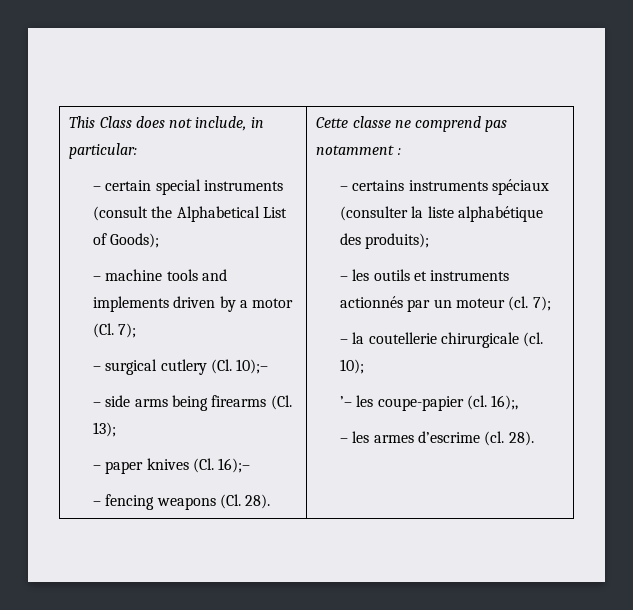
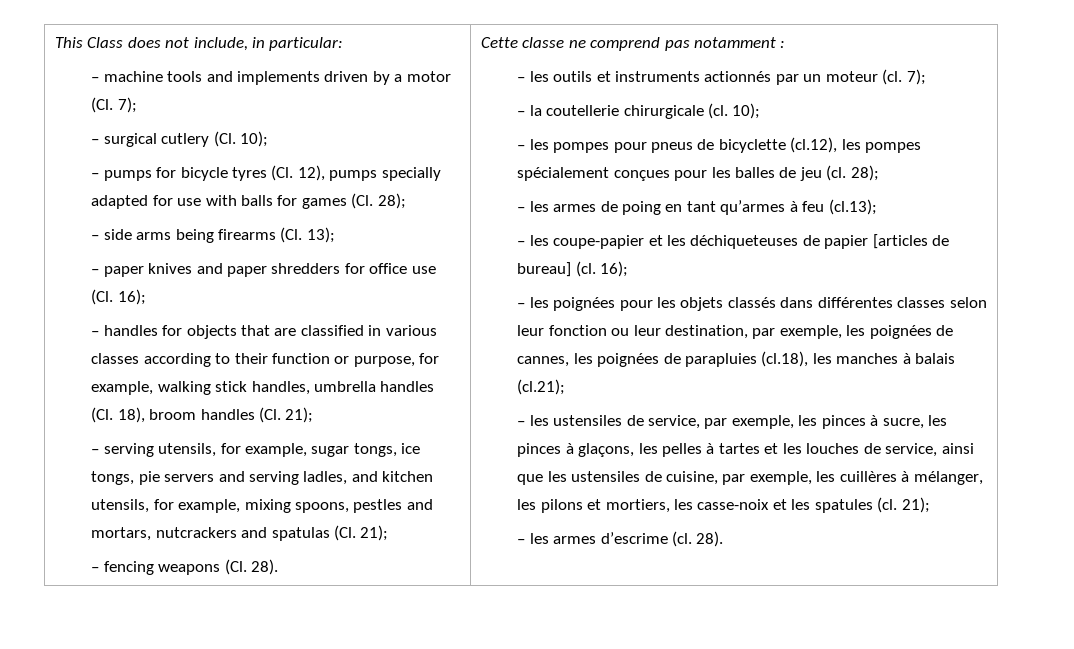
[93,179,284,195] [93,206,288,222] [93,233,160,248] // – certain special instruments (consult the Alphabetical List of Goods); -> (344, 44) none
[236,359,269,374] 10);– -> [240,131,269,147] [91,165,441,181] [91,193,406,209] 10); // – pumps for bicycle tyres (Cl. 12), pumps specially adapted for use with balls for games (Cl. 28);
[193,458,251,473] (Cl. 16);– -> [196,263,436,277] [91,289,146,305] [91,325,437,339] [91,353,440,367] [91,381,435,395] [91,407,314,423] [91,443,421,457] [91,471,434,485] [91,499,433,513] [91,525,389,541] and paper shredders for office use (Cl. 16); // – handles for objects that are classified in various classes according to their function or purpose, for example, walking stick handles, umbrella handles (Cl. 18), broom handles (Cl. 21); // – serving utensils, for example, sugar tongs, ice tongs, pie servers and serving ladles, and kitchen utensils, for example, mixing spoons, pestles and mortars, nutcrackers and spatulas (Cl. 21);
[340,179,550,195] [340,206,544,222] [340,233,430,249] // – certains instruments spéciaux (consulter la liste alphabétique des produits); -> (786, 44) none
[340,395,519,411] ’– les coupe-papier (cl. 16);, -> [517,137,922,153] [517,165,879,181] [517,199,877,215] [517,234,950,249] [517,261,629,277] [517,297,987,311] [517,325,954,339] [517,351,956,367] [517,379,566,395] [517,415,948,429] [517,443,974,457] [517,471,983,485] [517,497,930,513] – les pompes pour pneus de bicyclette (cl.12), les pompes spécialement conçues pour les balles de jeu (cl. 28); // – les armes de poing en tant qu’armes à feu (cl.13); // – les coupe-papier et les déchiqueteuses de papier [articles de bureau] (cl. 16); // – les poignées pour les objets classés dans différentes classes selon leur fonction ou leur destination, par exemple, les poignées de cannes, les poignées de parapluies (cl.18), les manches à balais (cl.21); // – les ustensiles de service, par exemple, les pinces à sucre, les pinces à glaçons, les pelles à tartes et les louches de service, ainsi que les ustensiles de cuisine, par exemple, les cuillères à mélanger, les pilons et mortiers, les casse-noix et les spatules (cl. 21);

